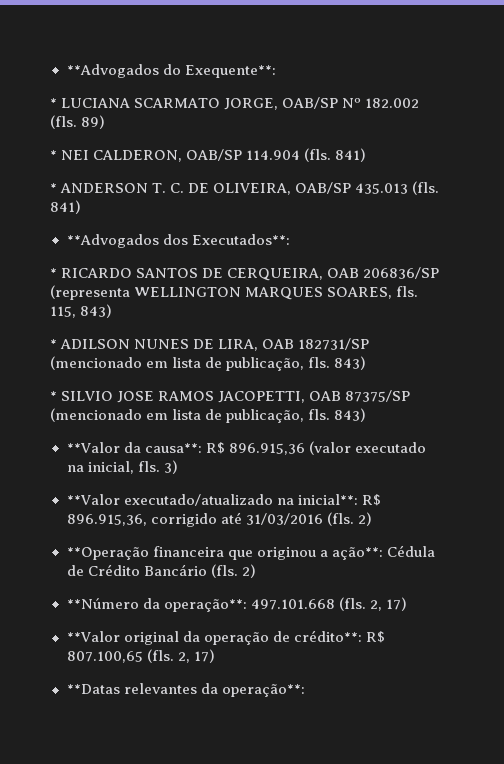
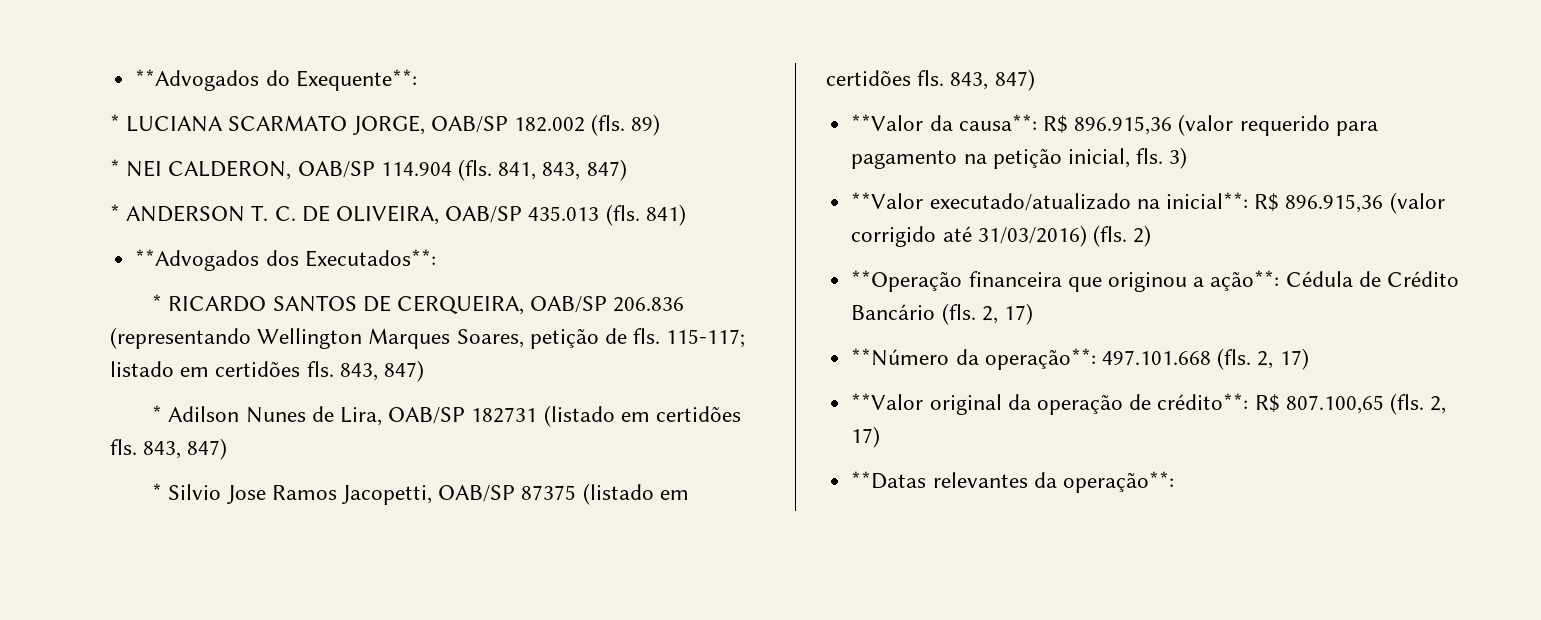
[342,98,362,108] Nº -> (508, 124) none
[335,148,367,162] 841) -> [498,159,627,181] 841, 843, 847)
[327,267,440,279] [50,285,419,300] [50,304,113,318] [50,338,370,351] [50,356,367,371] [50,390,411,403] [50,408,367,423] OAB 206836/SP (representa WELLINGTON MARQUES SOARES, fls. 115, 843) // * ADILSON NUNES DE LIRA, OAB 182731/SP (mencionado em lista de publicação, fls. 843) // * SILVIO JOSE RAMOS JACOPETTI, OAB 87375/SP (mencionado em lista de publicação, fls. 843) -> [530,296,685,313] [110,327,746,349] [110,360,425,382] [152,405,742,427] [110,438,228,460] [152,483,689,505] [826,69,1035,91] OAB/SP 206.836 (representando Wellington Marques Soares, petição de fls. 115-117; listado em certidões fls. 843, 847) // * Adilson Nunes de Lira, OAB/SP 182731 (listado em certidões fls. 843, 847) // * Silvio Jose Ramos Jacopetti, OAB/SP 87375 (listado em certidões fls. 843, 847)
[354,442,426,453] [66,465,84,472] executado na -> [1239,115,1378,136] [851,148,1062,169] requerido para pagamento na petição
[66,514,147,526] 896.915,36, -> [1285,192,1445,214] 896.915,36 (valor
[245,513,323,525] 31/03/2016 -> [977,225,1087,247] 31/03/2016)
[241,564,256,578] 2) -> [981,303,1033,325] 2, 17)

